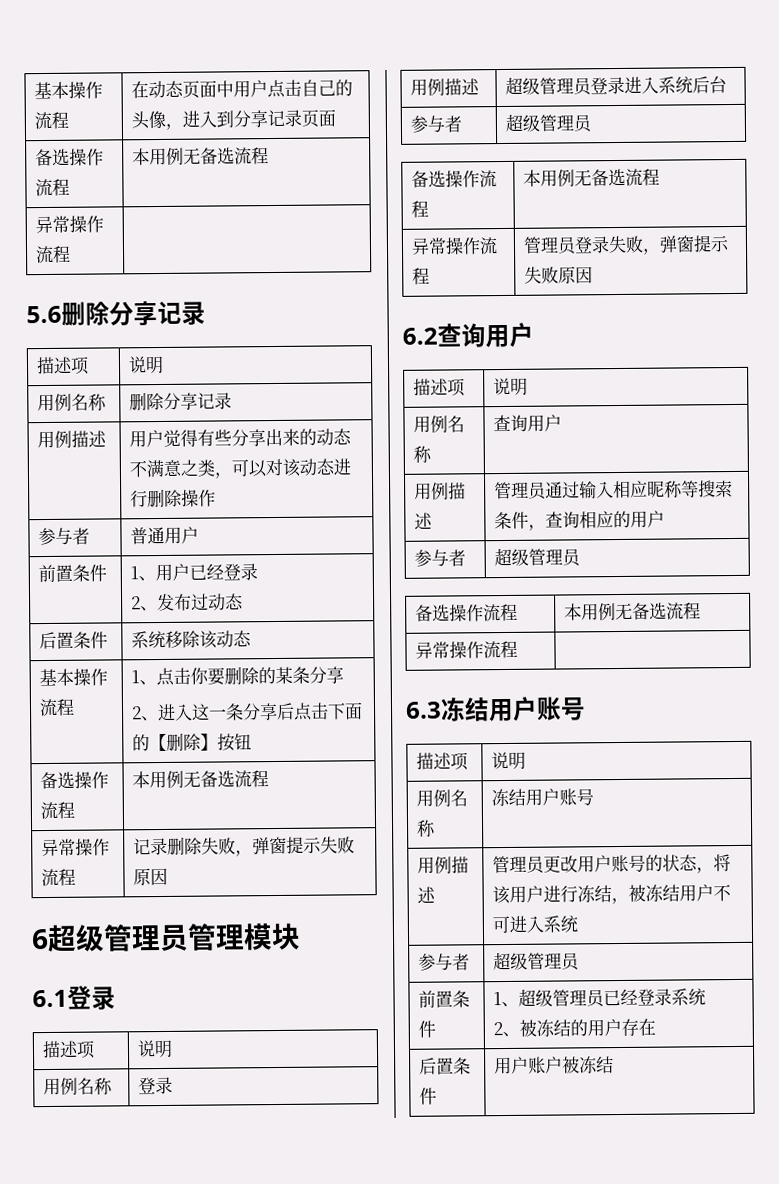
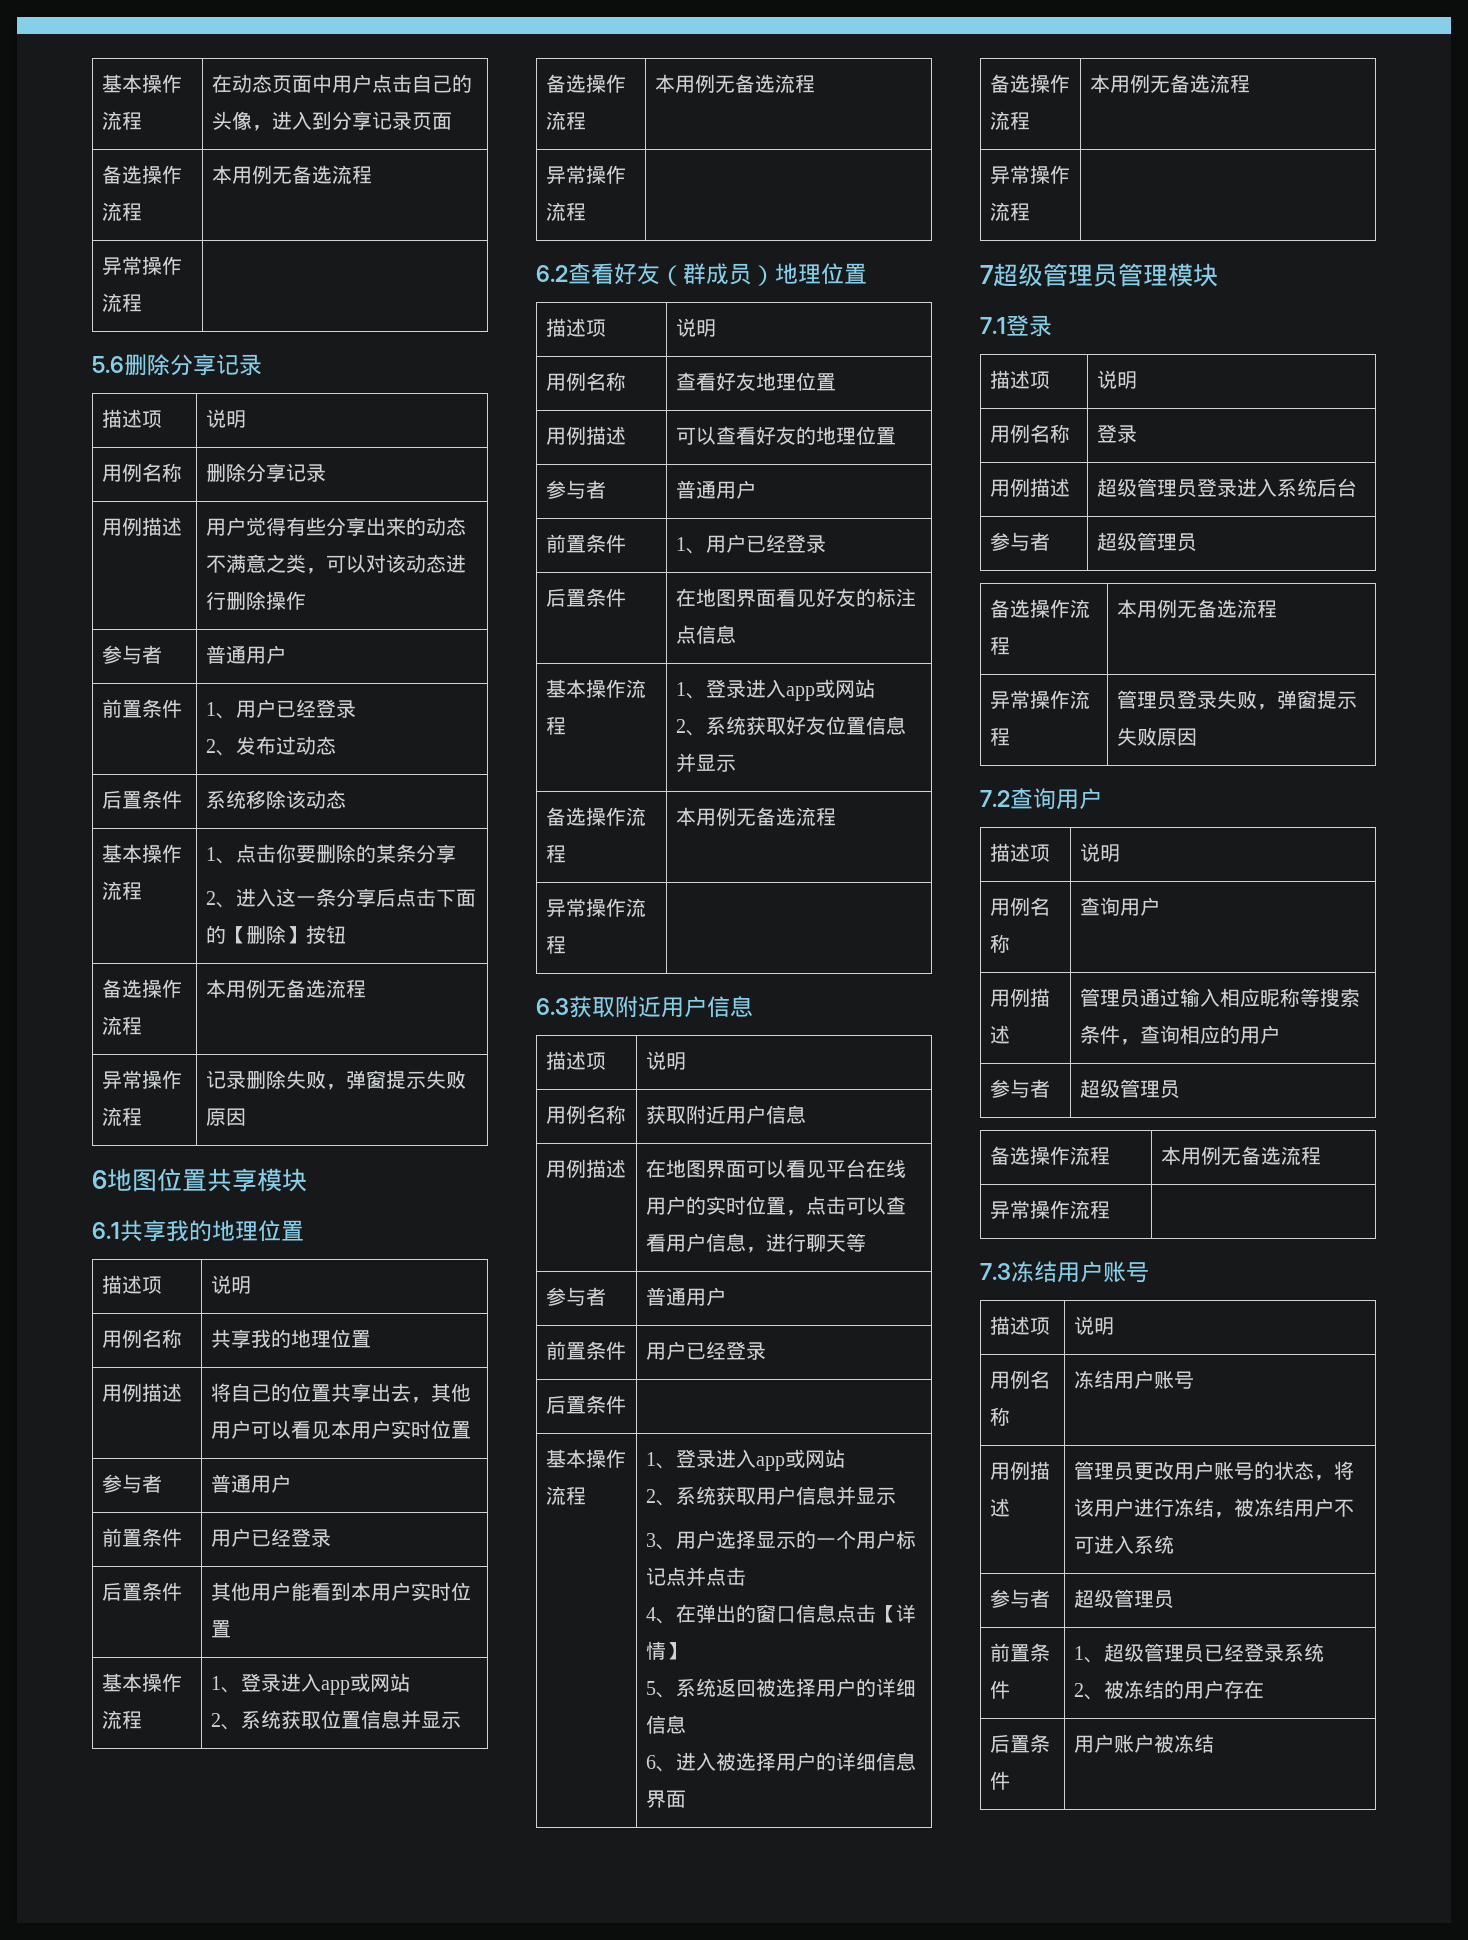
(49, 939) none -> [107,1168,307,1192] [92,1220,304,1242] [102,1275,163,1294] [211,1275,252,1294] [102,1329,183,1348] [211,1329,372,1348] [102,1383,183,1402] [211,1383,472,1403] [211,1420,472,1439] [102,1474,163,1493] [211,1474,292,1493] [102,1528,183,1547] [211,1528,332,1547] [102,1582,183,1601] [211,1582,472,1601] [211,1620,232,1638] [102,1673,183,1692] [102,1710,143,1729] [211,1673,411,1695] [211,1710,462,1730] [546,74,627,93] [546,111,587,130] [655,74,816,93] [546,165,627,184] [546,202,587,221] [536,263,867,286] [546,318,607,337] [676,318,717,337] [546,372,627,391] [676,372,837,391] [546,426,627,445] [676,426,897,445] [546,480,607,499] [676,480,757,499] [546,534,627,553] [676,534,827,554] [546,588,627,607] [676,588,917,607] [676,625,737,644] [546,679,647,698] [546,716,567,735] [676,679,876,701] [676,716,907,736] [676,753,737,773] [546,807,647,826] [546,844,567,863] [676,807,837,826] [546,898,647,917] [546,935,567,954] [536,996,753,1018] [546,1051,607,1070] [646,1051,687,1070] [546,1105,627,1124] [646,1105,807,1124] [546,1159,627,1178] [646,1159,907,1178] [646,1196,907,1216] [646,1233,867,1253] [546,1287,607,1306] [646,1287,727,1306] [546,1341,627,1360] [646,1341,767,1360] [546,1395,627,1414] [546,1449,627,1468] [546,1486,587,1505] [646,1449,846,1471] [646,1486,897,1506] [646,1530,917,1550] [646,1567,747,1587] [646,1604,917,1624] [646,1641,687,1660] [646,1678,917,1698] [646,1715,687,1734] [646,1752,917,1772] [646,1790,687,1808] [990,74,1071,93] [990,111,1031,130] [1090,74,1251,93] [990,165,1071,184] [990,202,1031,221] [980,265,993,284] 地图位置共享模块 // 6.1共享我的地理位置 // 描述项 | 说明 // 用例名称 | 共享我的地理位置 // 用例描述 | 将自己的位置共享出去，其他用户可以看见本用户实时位置 // 参与者 | 普通用户 // 前置条件 | 用户已经登录 // 后置条件 | 其他用户能看到本用户实时位置 // 基本操作流程 | 1、登录进入app或网站 // 2、系统获取位置信息并显示 // 备选操作流程 | 本用例无备选流程 // 异常操作流程 | // 6.2查看好友（群成员）地理位置 // 描述项 | 说明 // 用例名称 | 查看好友地理位置 // 用例描述 | 可以查看好友的地理位置 // 参与者 | 普通用户 // 前置条件 | 1、用户已经登录 // 后置条件 | 在地图界面看见好友的标注点信息 // 基本操作流程 | 1、登录进入app或网站 // 2、系统获取好友位置信息并显示 // 备选操作流程 | 本用例无备选流程 // 异常操作流程 | // 6.3获取附近用户信息 // 描述项 | 说明 // 用例名称 | 获取附近用户信息 // 用例描述 | 在地图界面可以看见平台在线用户的实时位置，点击可以查看用户信息，进行聊天等 // 参与者 | 普通用户 // 前置条件 | 用户已经登录 // 后置条件 | // 基本操作流程 | 1、登录进入app或网站 // 2、系统获取用户信息并显示 // 3、用户选择显示的一个用户标记点并点击 // 4、在弹出的窗口信息点击【详情】 // 5、系统返回被选择用户的详细信息 // 6、进入被选择用户的详细信息界面 // 备选操作流程 | 本用例无备选流程 // 异常操作流程 | // 7
[32,989,68,1008] 6.1 -> [980,317,1006,334] 7.1
[402,327,438,345] 6.2 -> [980,790,1010,807] 7.2
[405,701,442,719] 6.3 -> [980,1263,1011,1280] 7.3

